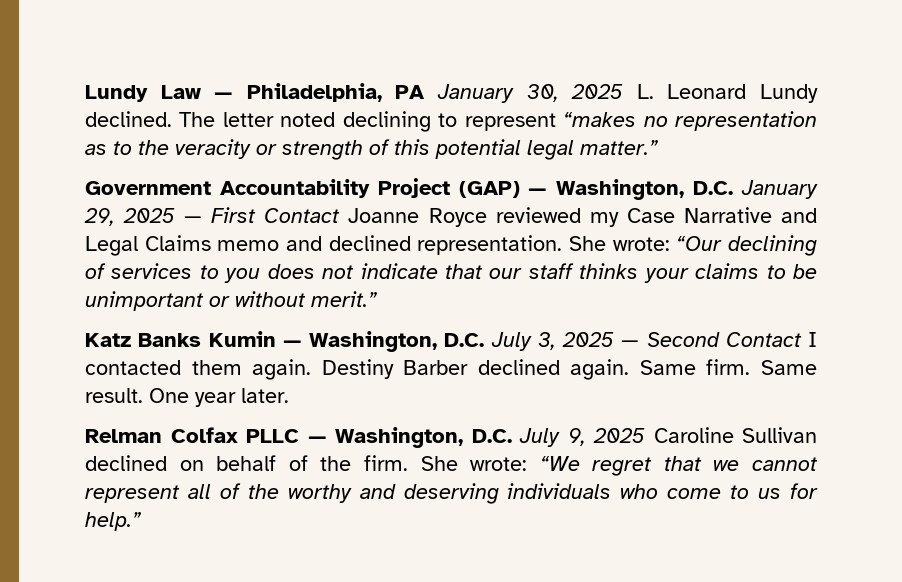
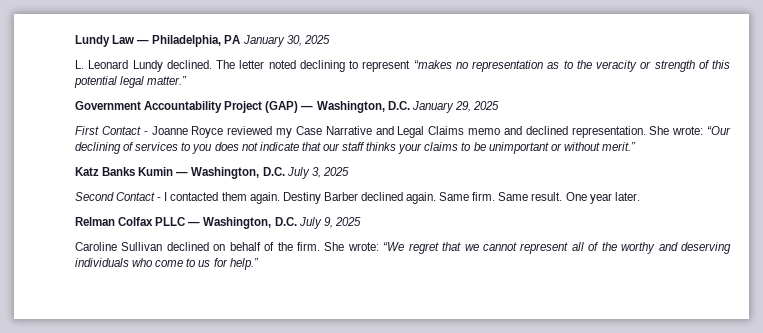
(624, 91) none -> (330, 39) //
[184,216,203,223] — -> (499, 105) //
(341, 215) none -> [143,131,148,135] -
[621,340,640,347] — -> (349, 171) //
(802, 339) none -> [157,197,162,201] -
(645, 435) none -> (361, 221) //

